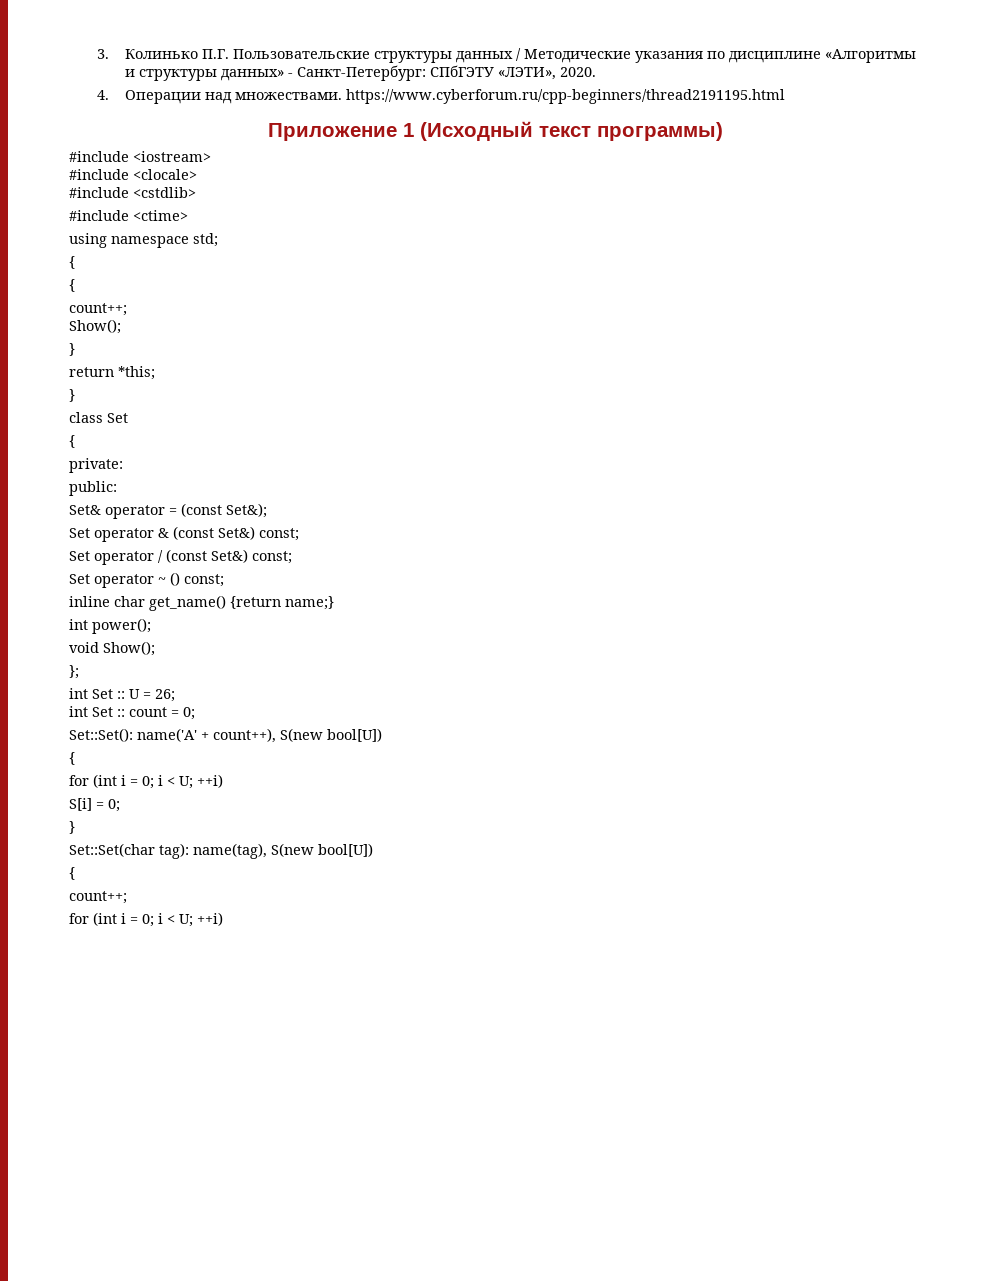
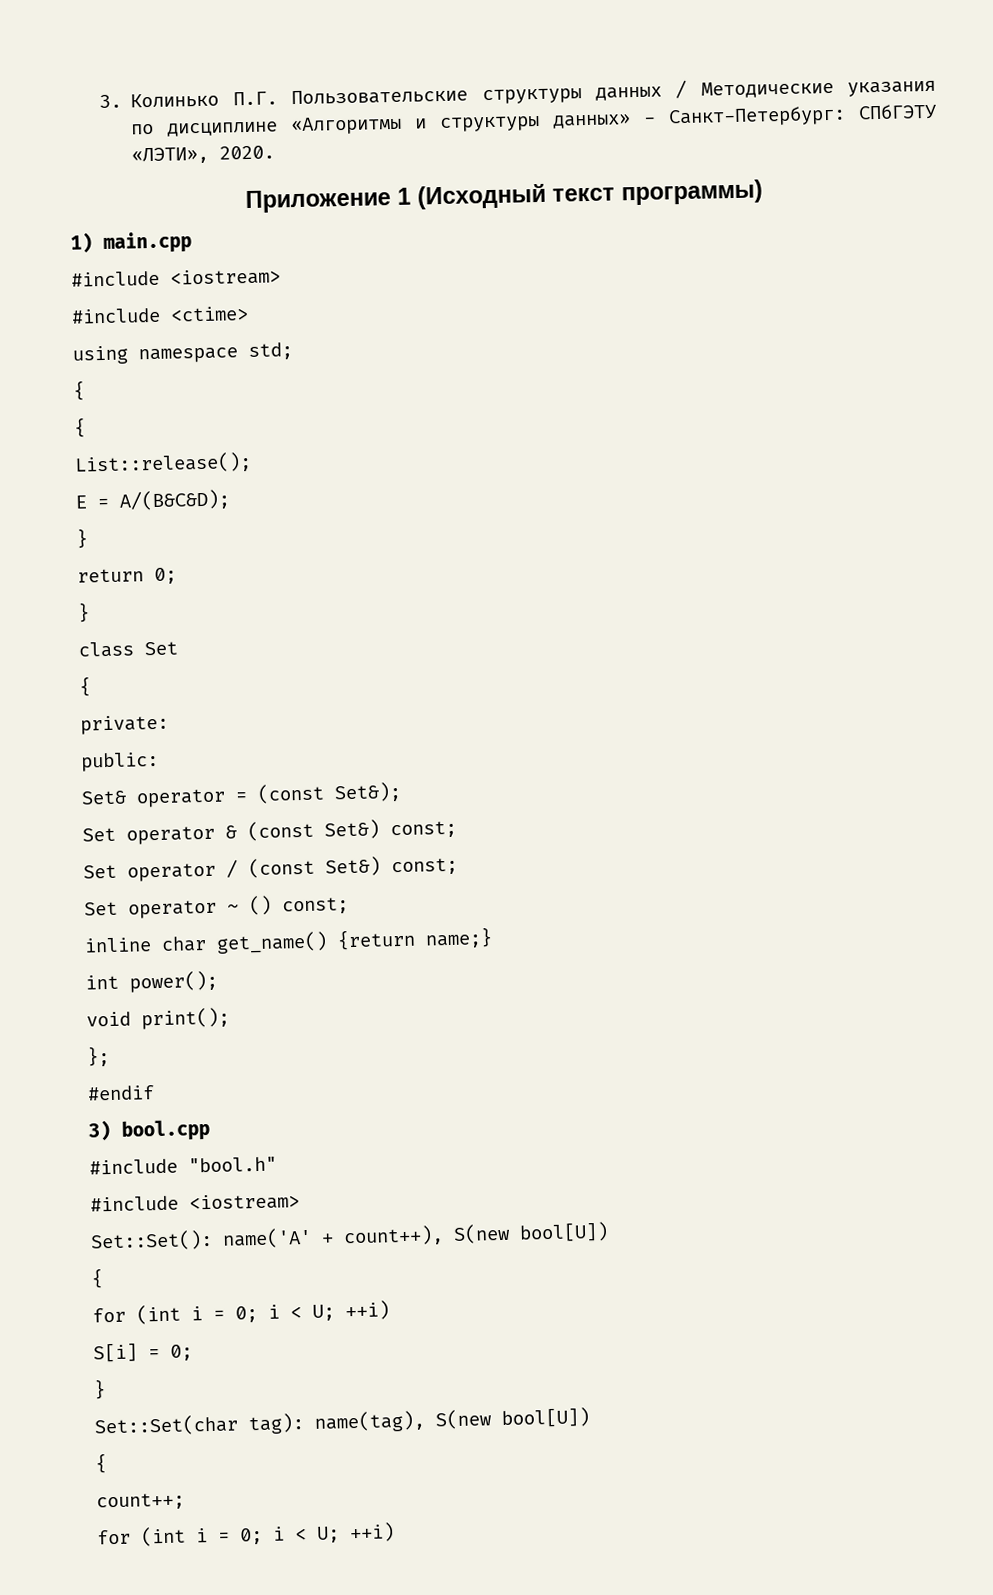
[97,89,786,104] // 4. Операции над множествами. https://www.cyberforum.ru/cpp-beginners/thread2191195.html -> (276, 152) none
[69,151,211,162] [69,169,197,180] [69,187,196,198] // #include <iostream> // #include <clocale> // #include <cstdlib> -> [70,231,192,254] [71,268,281,287] // 1) main.cpp // #include <iostream>
[69,303,127,316] [69,319,121,334] count++; // Show(); -> [74,451,252,475] [75,489,230,511] List::release(); // E = A/(B&C&D);
[118,366,155,380] *this; -> [154,567,177,584] 0;
[103,641,155,656] Show(); -> [141,1007,230,1030] print();
[69,688,175,702] [69,706,195,720] int Set :: U = 26; // int Set :: count = 0; -> [87,1085,155,1101] [88,1118,210,1142] [89,1156,277,1175] [90,1193,300,1212] #endif // 3) bool.cpp // #include "bool.h" // #include <iostream>

